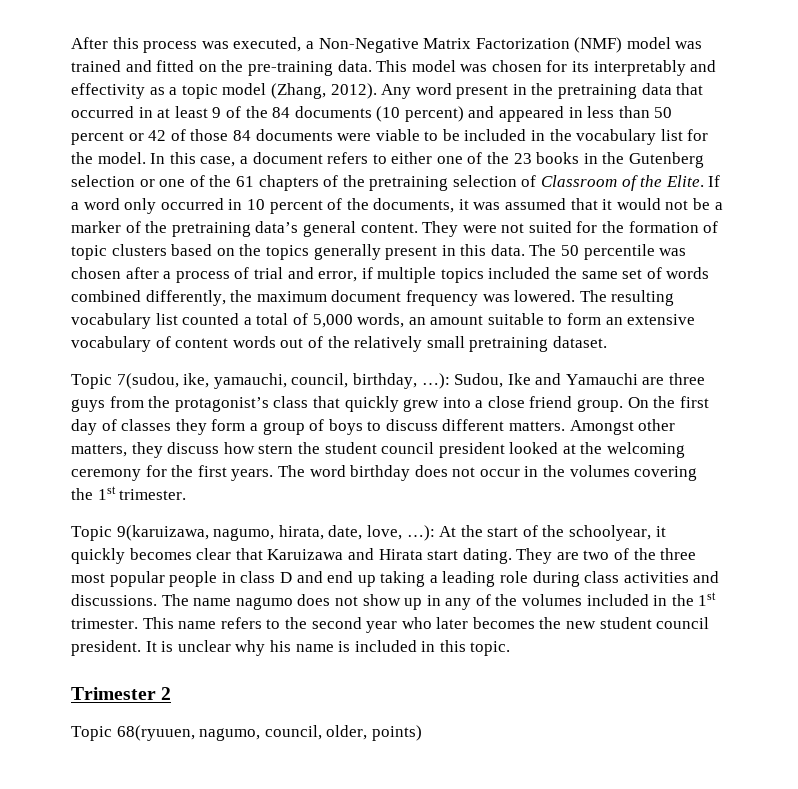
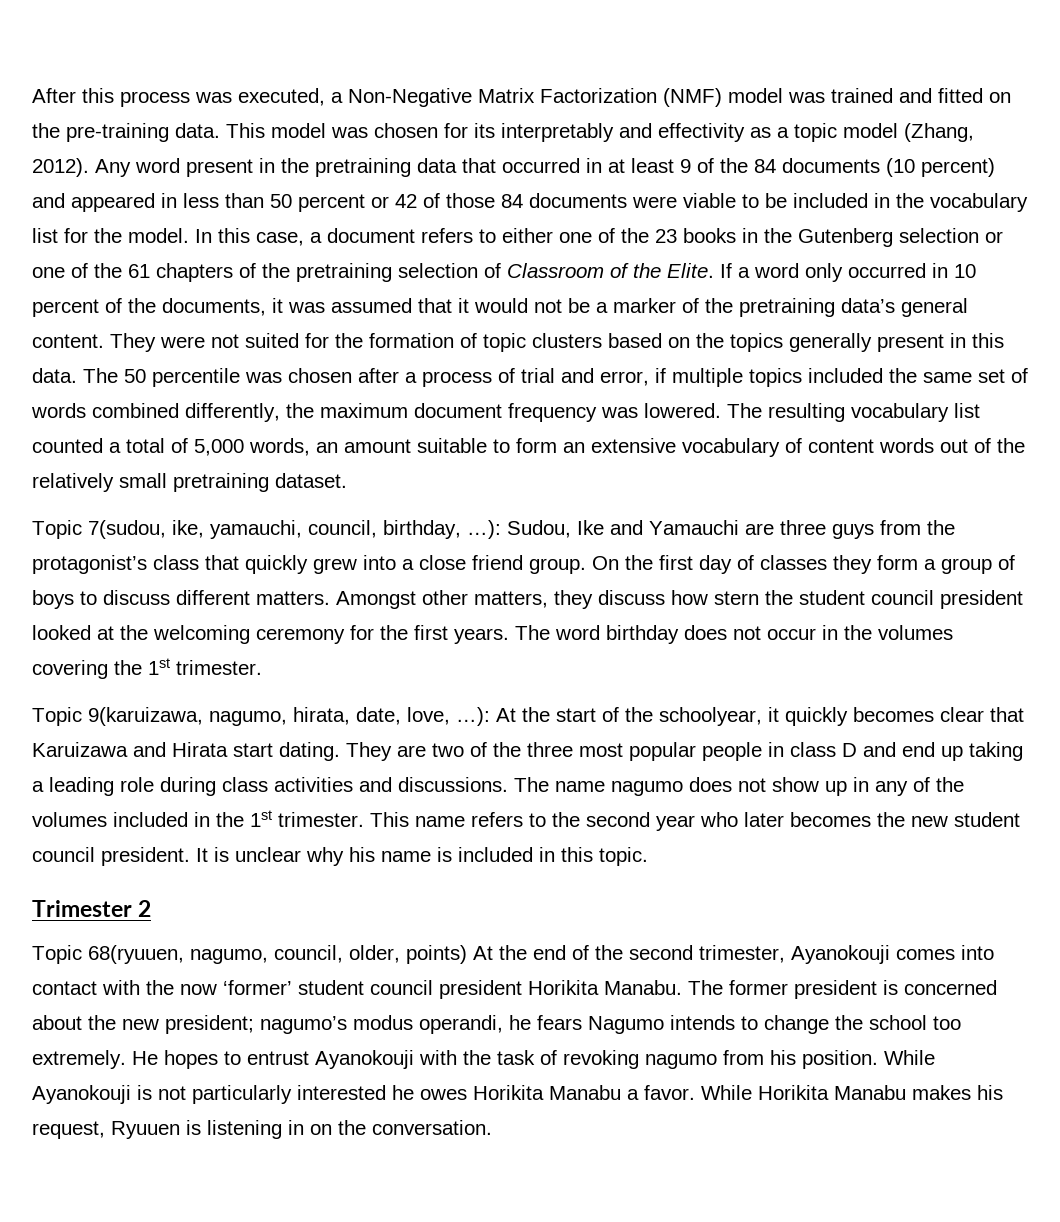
(422, 733) none -> [473,945,994,964] [32,980,997,999] [32,1015,961,1034] [32,1050,935,1069] [32,1085,1003,1104] [32,1120,492,1139] At the end of the second trimester, Ayanokouji comes into contact with the now ‘former’ student council president Horikita Manabu. The former president is concerned about the new president; nagumo’s modus operandi, he fears Nagumo intends to change the school too extremely. He hopes to entrust Ayanokouji with the task of revoking nagumo from his position. While Ayanokouji is not particularly interested he owes Horikita Manabu a favor. While Horikita Manabu makes his request, Ryuuen is listening in on the conversation.

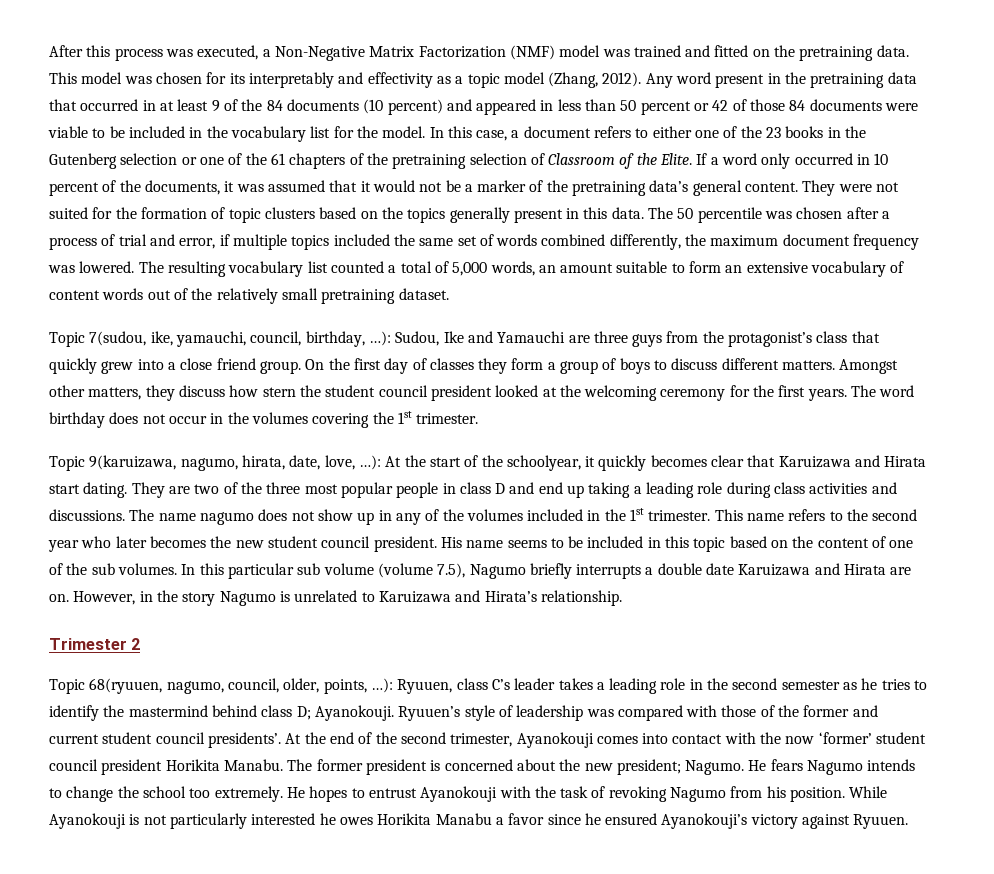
[66,123,169,142] pre-training -> [799,46,874,61] pretraining
[196,847,648,866] It is unclear why his name is included in this topic. -> [440,536,914,552] [49,563,912,579] [49,590,622,606] His name seems to be included in this topic based on the content of one of the sub volumes. In this particular sub volume (volume 7.5), Nagumo briefly interrupts a double date Karuizawa and Hirata are on. However, in the story Nagumo is unrelated to Karuizawa and Hirata’s relationship.
[406,945,467,964] points) -> [323,678,928,694] [49,705,878,721] [49,732,281,748] points, …): Ryuuen, class C’s leader takes a leading role in the second semester as he tries to identify the mastermind behind class D; Ayanokouji. Ryuuen’s style of leadership was compared with those of the former and current student council presidents’.
[260,1015,531,1034] nagumo’s modus operandi, he -> [685,760,767,775] Nagumo. He
[645,1054,717,1069] nagumo -> [670,787,727,802] Nagumo
[644,1085,1003,1100] [32,1120,492,1139] favor. While Horikita Manabu makes his request, Ryuuen is listening in on the conversation. -> [508,813,909,829] favor since he ensured Ayanokouji’s victory against Ryuuen.

